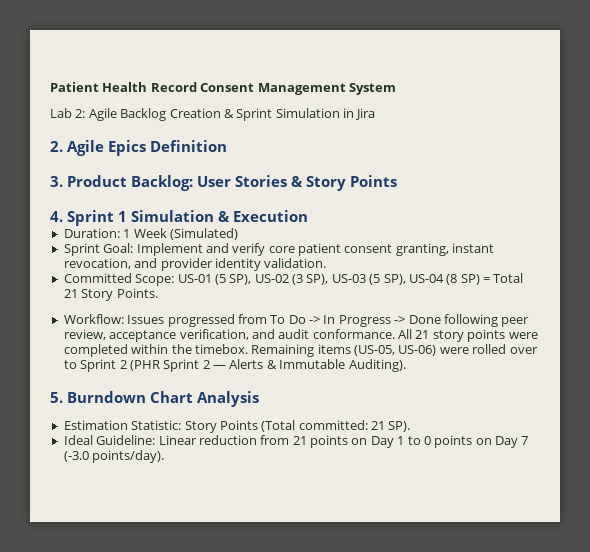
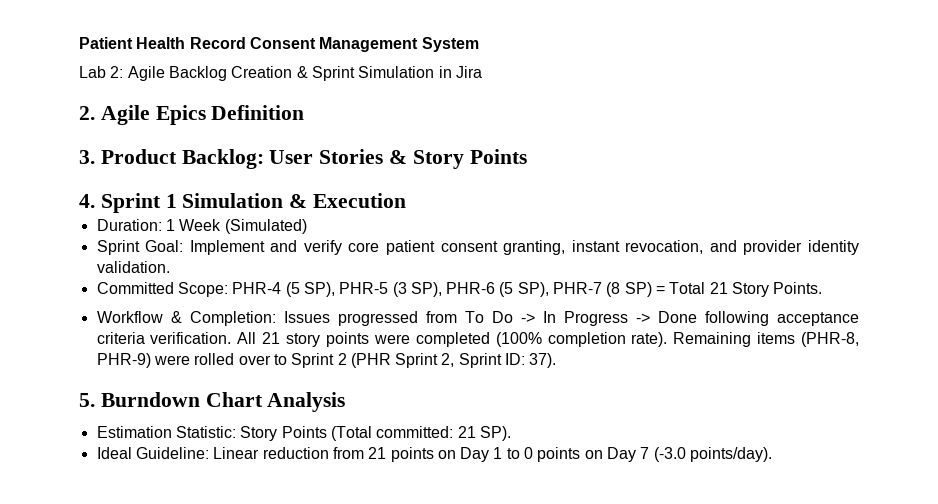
[177,274,289,285] US-01 (5 SP), US-02 -> [232,282,389,297] PHR-4 (5 SP), PHR-5
[331,274,444,285] US-03 (5 SP), US-04 -> [446,282,603,297] PHR-6 (5 SP), PHR-7
[63,314,124,324] Workflow: -> [96,311,276,326] Workflow & Completion:
[501,317,530,327] [63,329,395,342] peer review, acceptance verification, and audit conformance. -> [777,312,859,326] [96,332,232,344] acceptance criteria verification.
[131,344,437,357] within the timebox. Remaining items (US-05, US-06) -> [495,332,859,347] [96,353,151,368] (100% completion rate). Remaining items (PHR-8, PHR-9)
[202,359,406,372] 2 — Alerts & Immutable Auditing). -> [441,353,557,368] 2, Sprint ID: 37).

